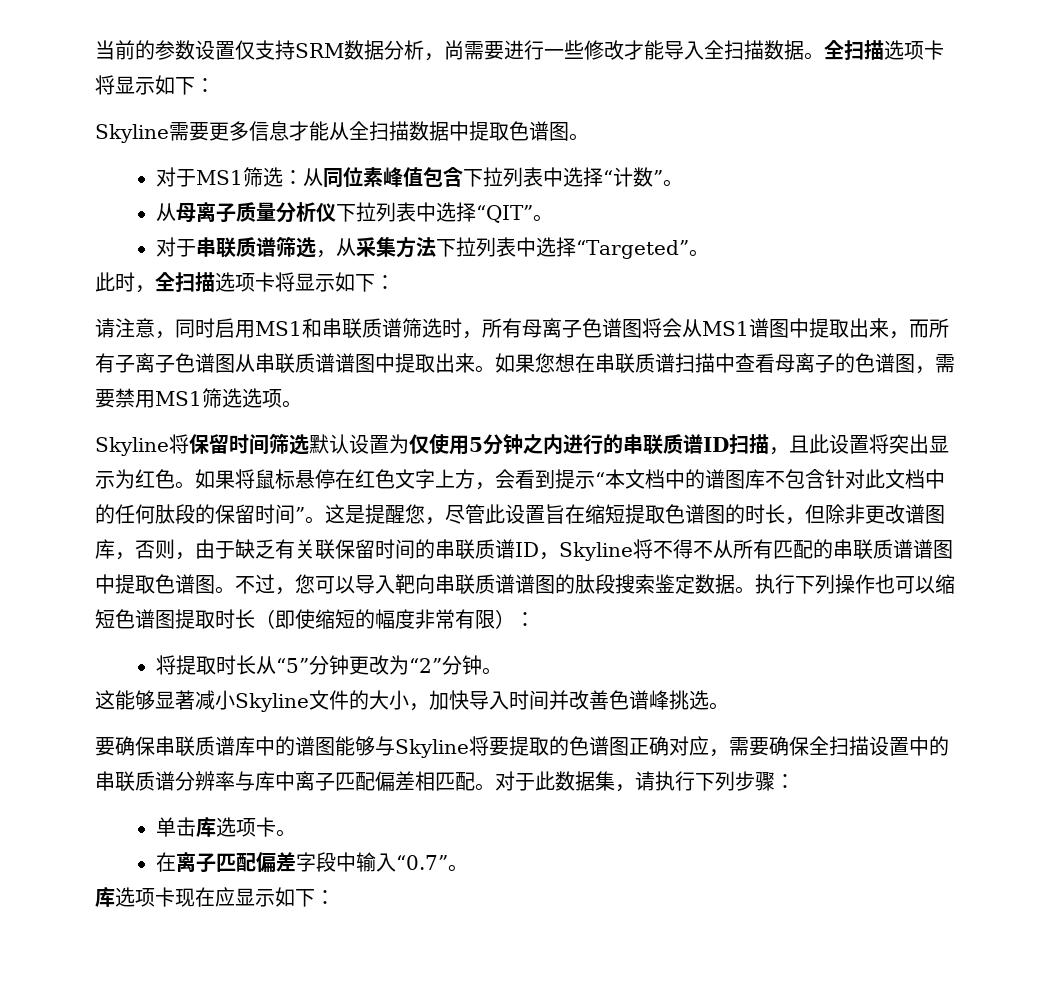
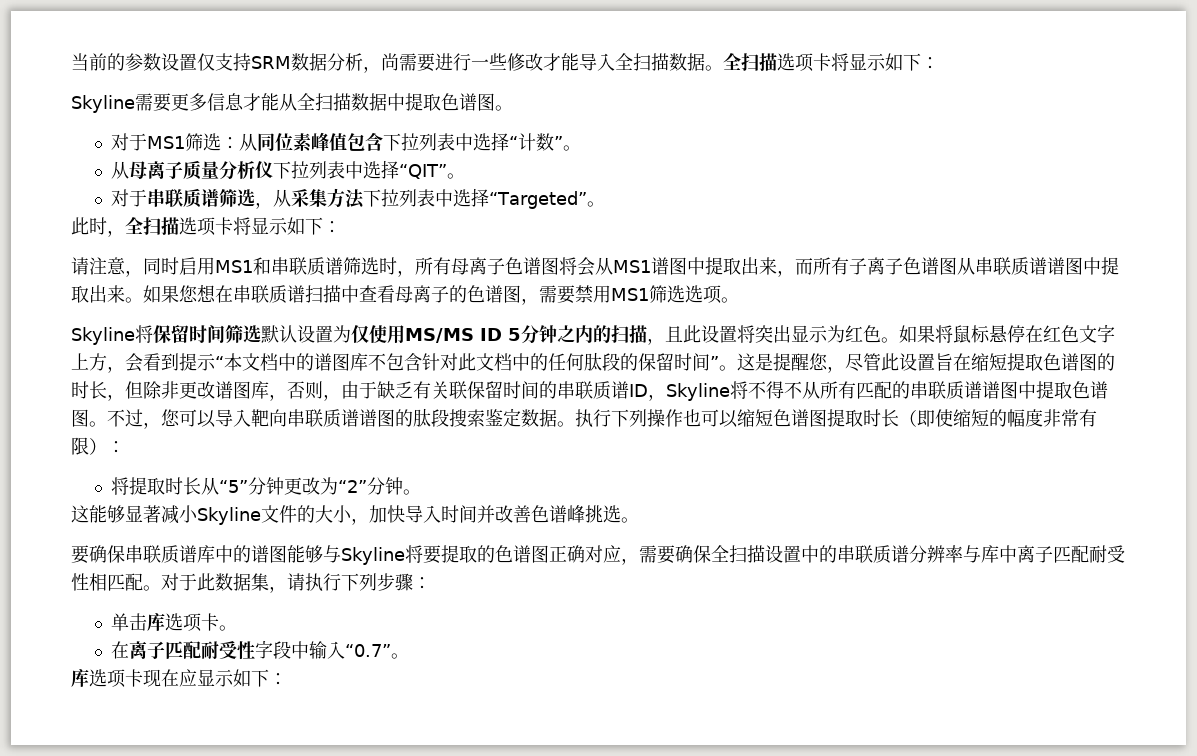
(469, 445) none -> [405,328,502,343] MS/MS ID
[563,434,729,455] 进行的串联质谱ID -> [593,325,611,343] 的
[375,771,415,792] 偏差 -> [1089,545,1125,563] [71,573,89,591] 耐受性
[256,852,297,873] 偏差 -> [201,641,256,660] 耐受性

